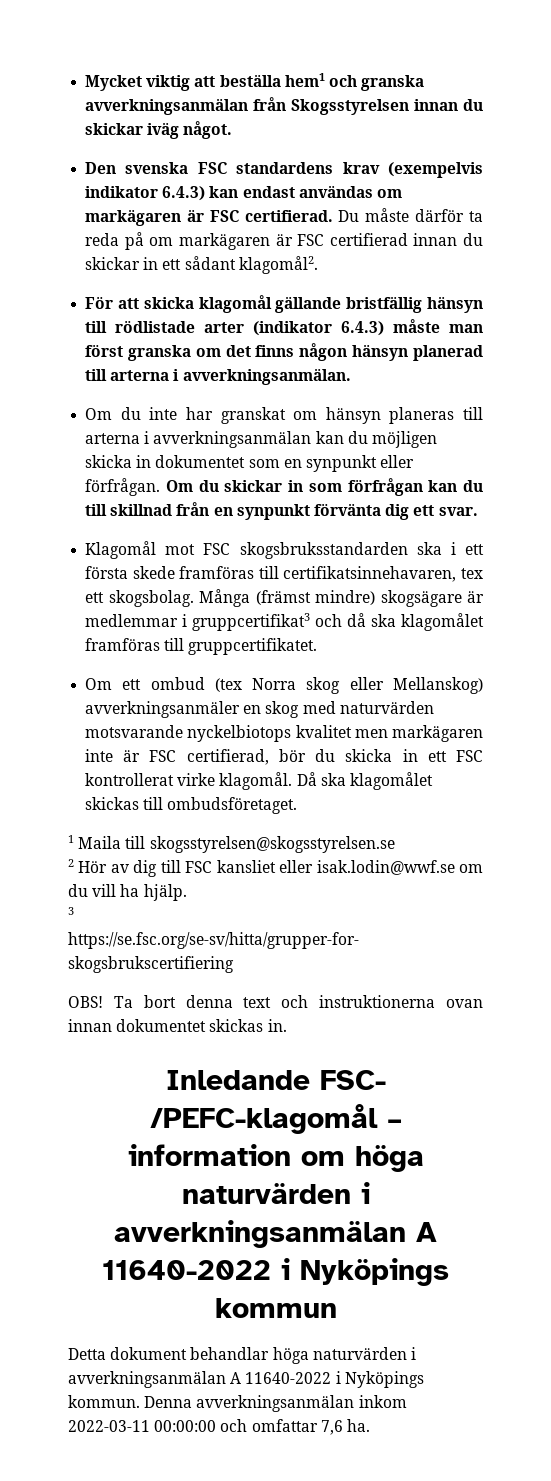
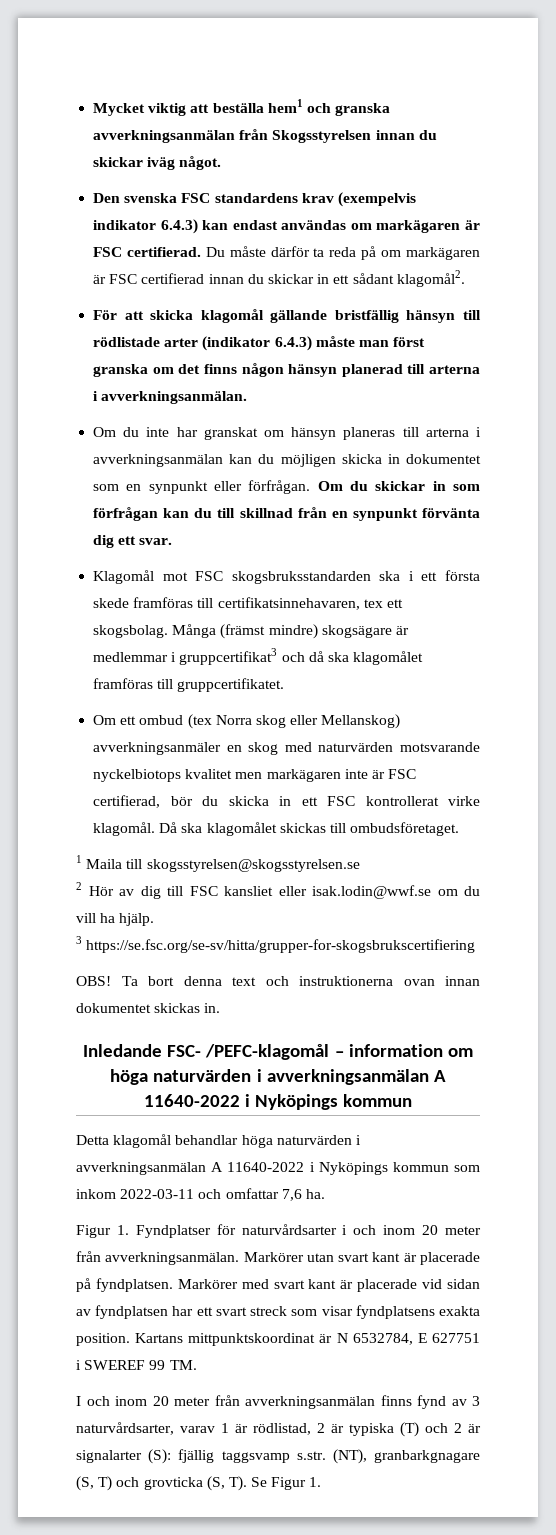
[110,1347,188,1360] dokument -> [113,1134,172,1148] klagomål
[68,1395,355,1412] kommun. Denna avverkningsanmälan -> [392,1162,480,1172] kommun som
[154,1420,217,1432] 00:00:00 -> (195, 1194) none
(370, 1425) none -> [76,1224,482,1238] [76,1251,480,1265] [76,1278,481,1292] [76,1305,480,1319] [76,1333,481,1346] [76,1360,197,1370] [76,1395,480,1409] [76,1422,481,1437] [76,1449,480,1464] [76,1476,322,1491] // Figur 1. Fyndplatser för naturvårdsarter i och inom 20 meter från avverkningsanmälan. Markörer utan svart kant är placerade på fyndplatsen. Markörer med svart kant är placerade vid sidan av fyndplatsen har ett svart streck som visar fyndplatsens exakta position. Kartans mittpunktskoordinat är N 6532784, E 627751 i SWEREF 99 TM. // I och inom 20 meter från avverkningsanmälan finns fynd av 3 naturvårdsarter, varav 1 är rödlistad, 2 är typiska (T) och 2 är signalarter (S): fjällig taggsvamp s.str. (NT), granbarkgnagare (S, T) och grovticka (S, T). Se Figur 1.

